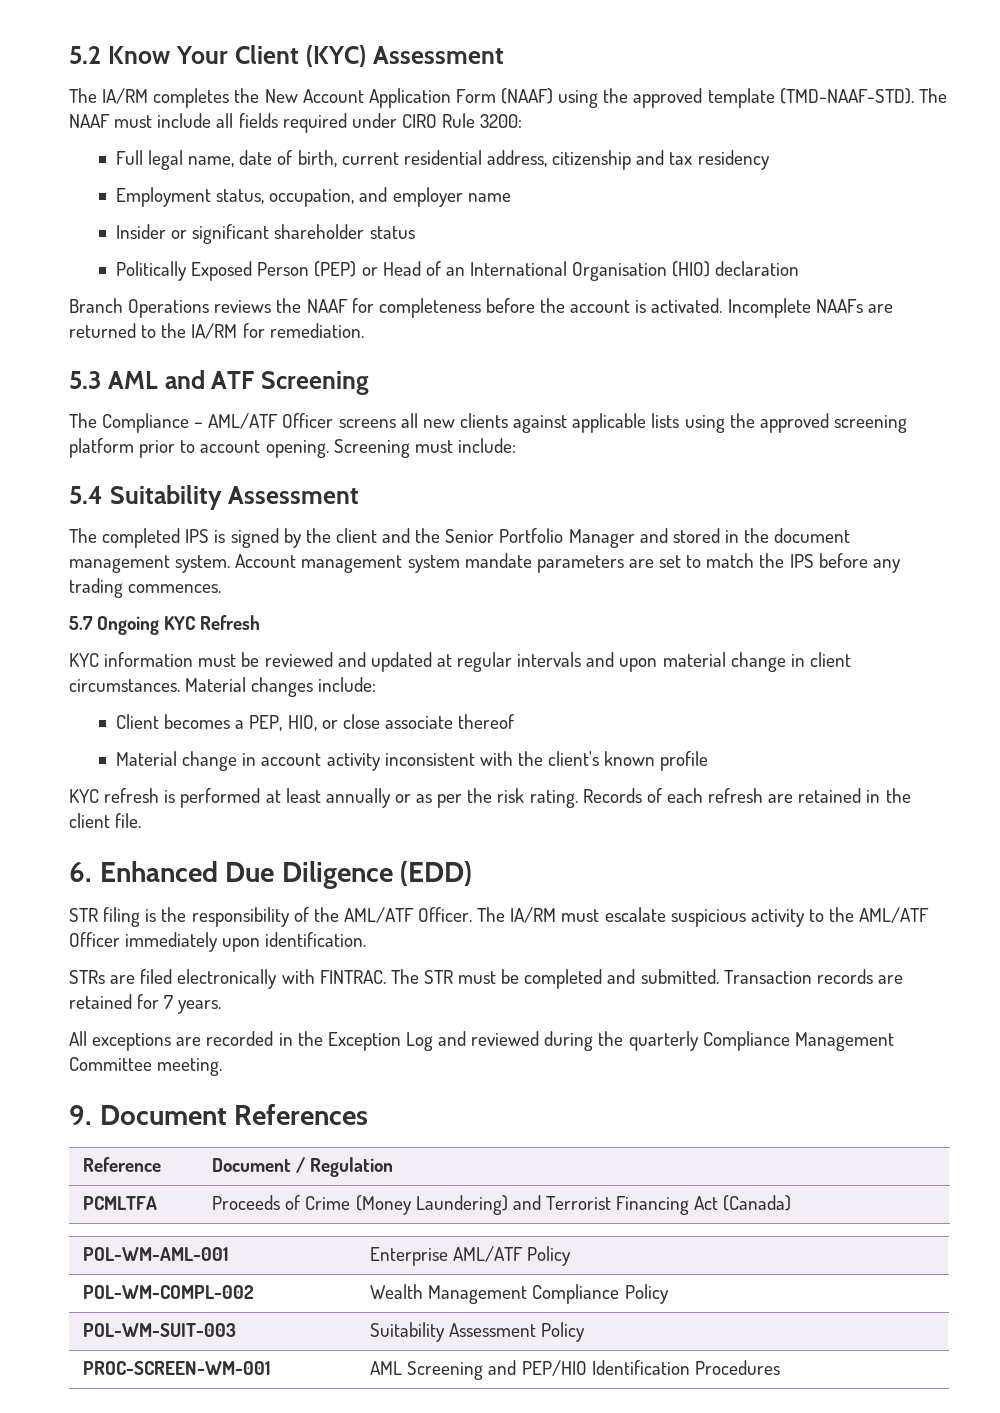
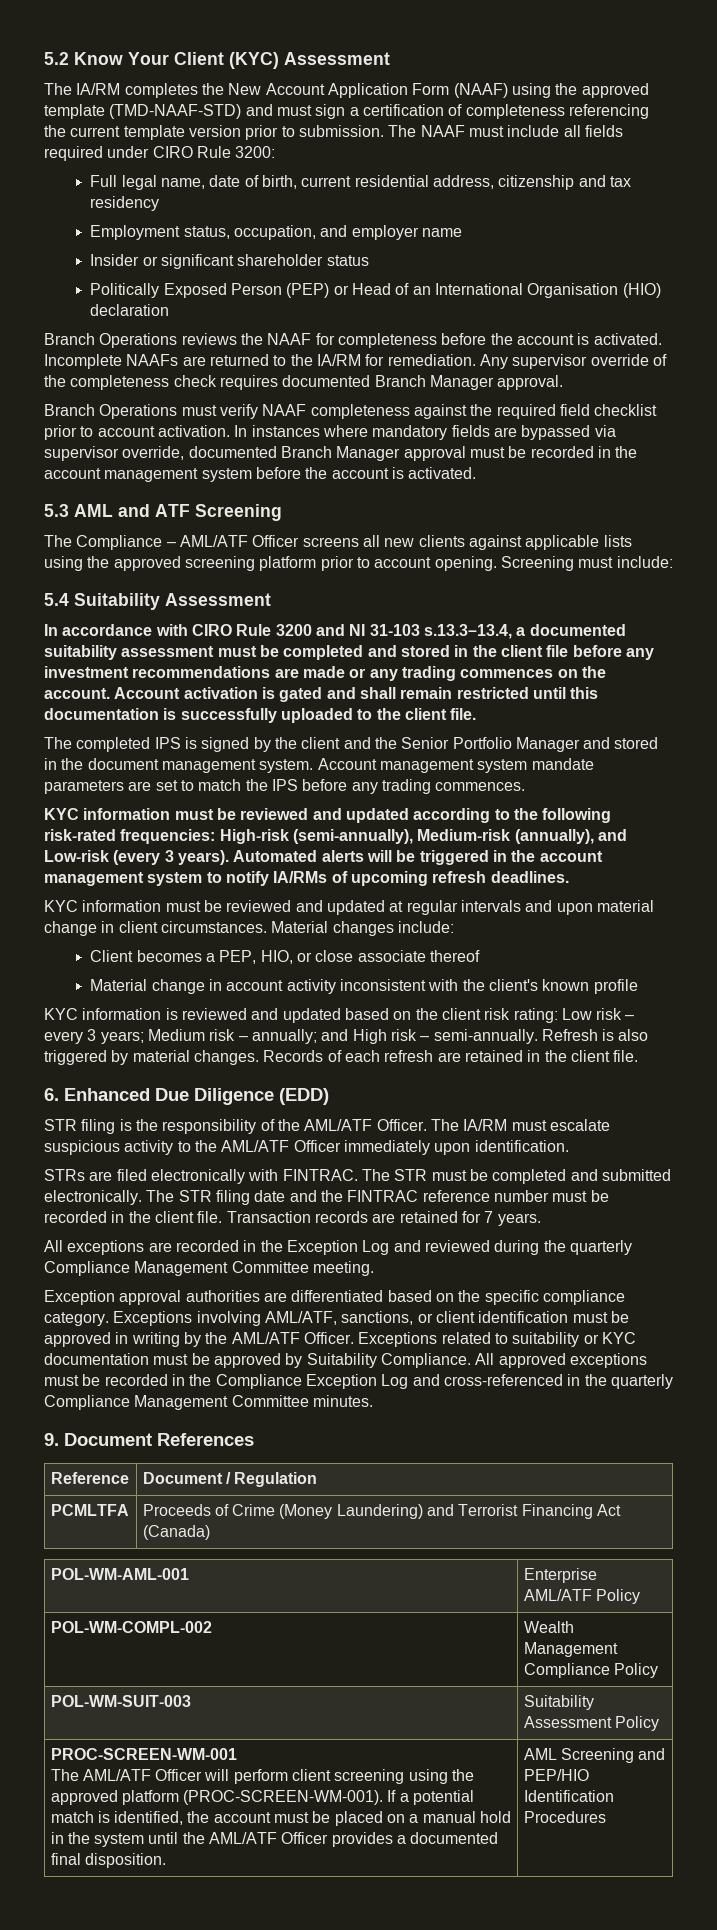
[779,88,914,104] (TMD-NAAF-STD). -> [109,104,649,119] [44,125,384,140] (TMD-NAAF-STD) and must sign a certification of completeness referencing the current template version prior to submission.
(364, 330) none -> [479,354,667,369] [44,375,564,390] [44,404,658,419] [44,425,616,440] [44,446,638,461] [44,467,477,482] Any supervisor override of the completeness check requires documented Branch Manager approval. // Branch Operations must verify NAAF completeness against the required field checklist prior to account activation. In instances where mandatory fields are bypassed via supervisor override, documented Branch Manager approval must be recorded in the account management system before the account is activated.
(359, 495) none -> [44,624,626,639] [44,645,654,660] [44,666,606,681] [44,687,599,702] [44,708,477,723] // In accordance with CIRO Rule 3200 and NI 31-103 s.13.3–13.4, a documented suitability assessment must be completed and stored in the client file before any investment recommendations are made or any trading commences on the account. Account activation is gated and shall remain restricted until this documentation is successfully uploaded to the client file.
[69,615,261,635] 5.7 Ongoing KYC Refresh -> [44,808,612,823] [44,829,627,844] [44,850,603,865] [44,871,569,886] KYC information must be reviewed and updated according to the following risk-rated frequencies: High-risk (semi-annually), Medium-risk (annually), and Low-risk (every 3 years). Automated alerts will be triggered in the account management system to notify IA/RMs of upcoming refresh deadlines.
[104,788,578,808] refresh is performed at least annually or as per the risk rating. -> [82,1008,635,1023] [44,1029,649,1044] [44,1050,259,1065] information is reviewed and updated based on the client risk rating: Low risk – every 3 years; Medium risk – annually; and High risk – semi-annually. Refresh is also triggered by material changes.
[640,969,719,984] submitted. -> [601,1169,671,1181] [44,1190,609,1205] [44,1211,223,1223] submitted electronically. The STR filing date and the FINTRAC reference number must be recorded in the client file.
(223, 1067) none -> [44,1290,625,1305] [44,1311,629,1326] [44,1332,636,1347] [44,1353,647,1368] [44,1374,673,1389] [44,1395,373,1410] // Exception approval authorities are differentiated based on the specific compliance category. Exceptions involving AML/ATF, sanctions, or client identification must be approved in writing by the AML/ATF Officer. Exceptions related to suitability or KYC documentation must be approved by Suitability Compliance. All approved exceptions must be recorded in the Compliance Exception Log and cross-referenced in the quarterly Compliance Management Committee minutes.
(271, 1368) none -> [50,1769,475,1784] [50,1790,475,1805] [50,1811,512,1826] [50,1832,499,1847] [50,1853,166,1868] // The AML/ATF Officer will perform client screening using the approved platform (PROC-SCREEN-WM-001). If a potential match is identified, the account must be placed on a manual hold in the system until the AML/ATF Officer provides a documented final disposition.

